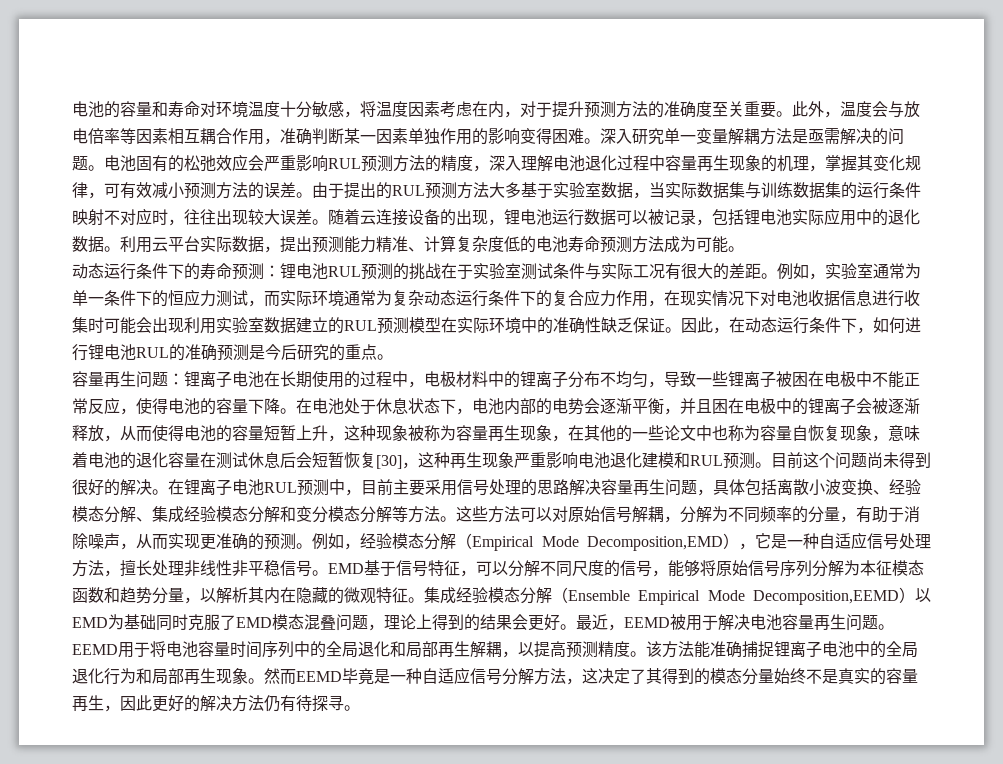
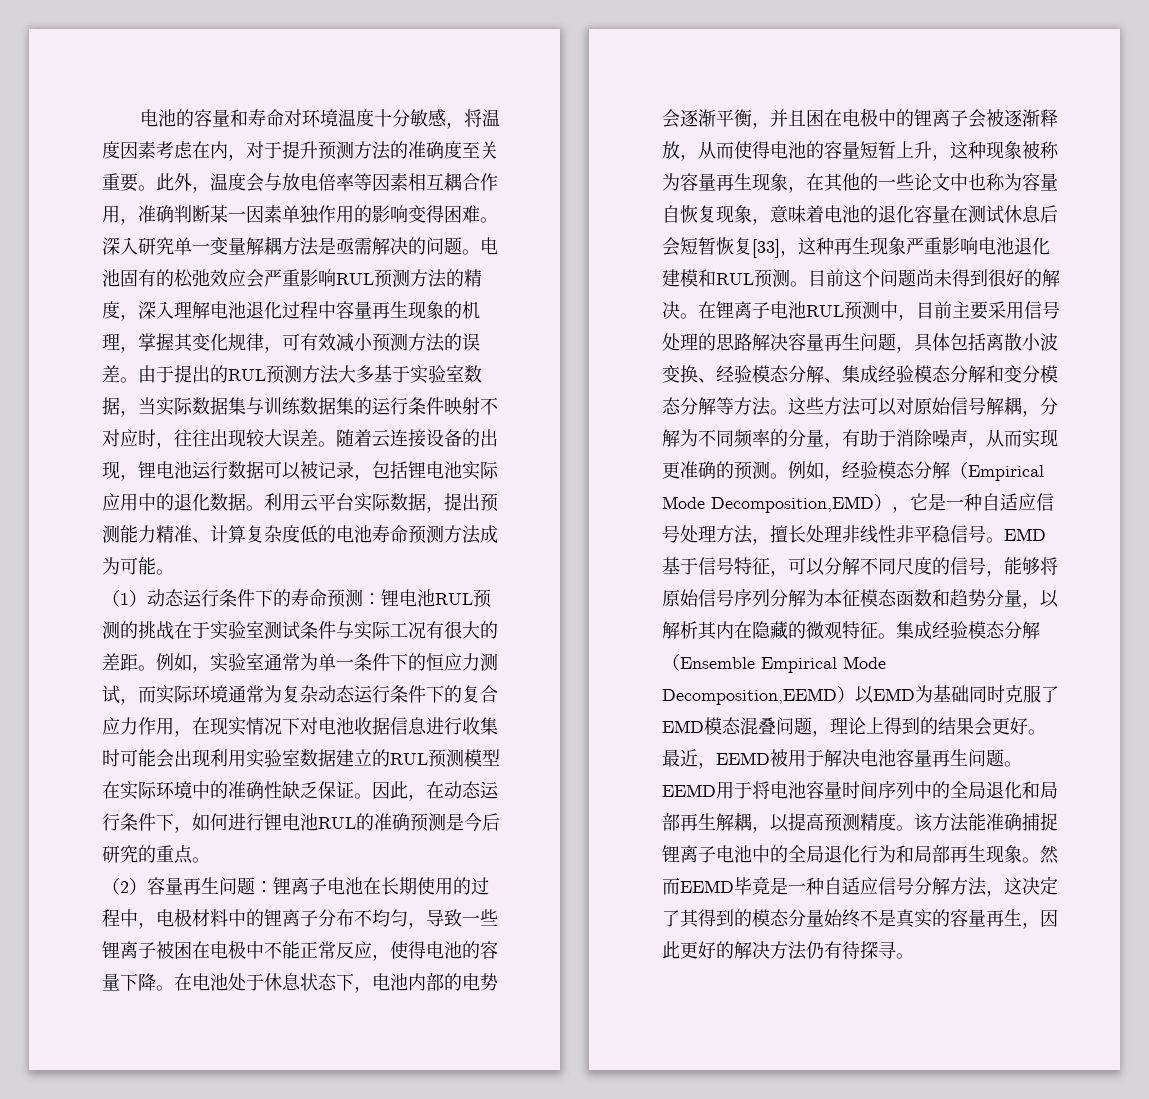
(744, 249) none -> [102,590,147,607] （1）
(393, 357) none -> [102,878,147,895] （2）
[376,455,402,469] [30] -> [752,239,780,258] [33]

